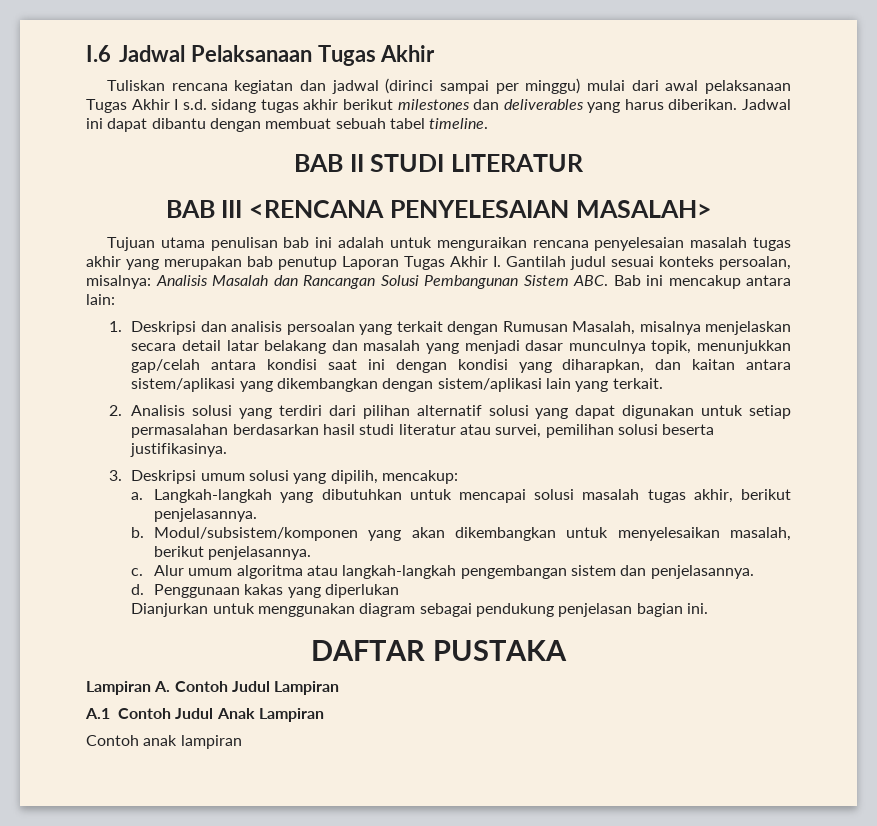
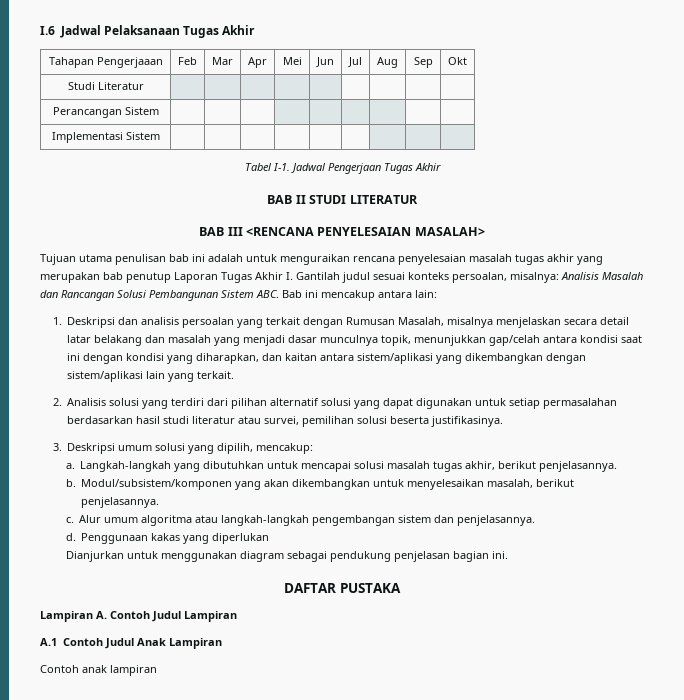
[106,78,791,94] [86,99,791,113] [86,118,489,132] // Tuliskan rencana kegiatan dan jadwal (dirinci sampai per minggu) mulai dari awal pelaksanaan Tugas Akhir I s.d. sidang tugas akhir berikut milestones dan deliverables yang harus diberikan. Jadwal ini dapat dibantu dengan membuat sebuah tabel timeline. -> [48,57,163,68] [178,57,197,65] [212,57,233,65] [248,57,267,68] [282,57,302,65] [316,57,334,67] [348,57,362,67] [377,57,398,68] [413,57,433,68] [448,57,467,65] [67,82,144,90] [52,107,159,118] [51,132,160,143] [244,163,441,174] // Tahapan Pengerjaaan | Feb | Mar | Apr | Mei | Jun | Jul | Aug | Sep | Okt // Studi Literatur | | | | | | | | | // Perancangan Sistem | | | | | | | | | // Implementasi Sistem | | | | | | | | | // Tabel I-1. Jadwal Pengerjaan Tugas Akhir

